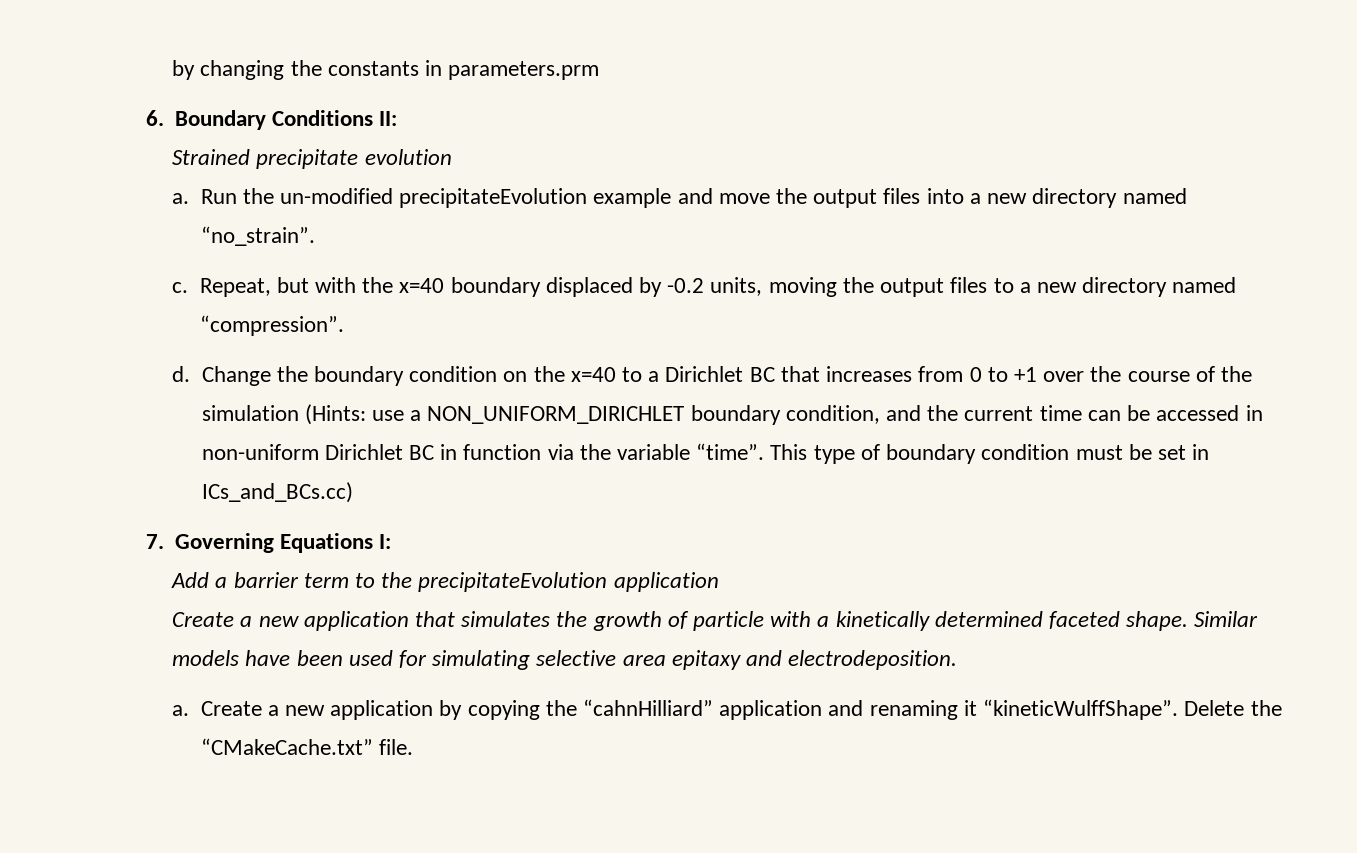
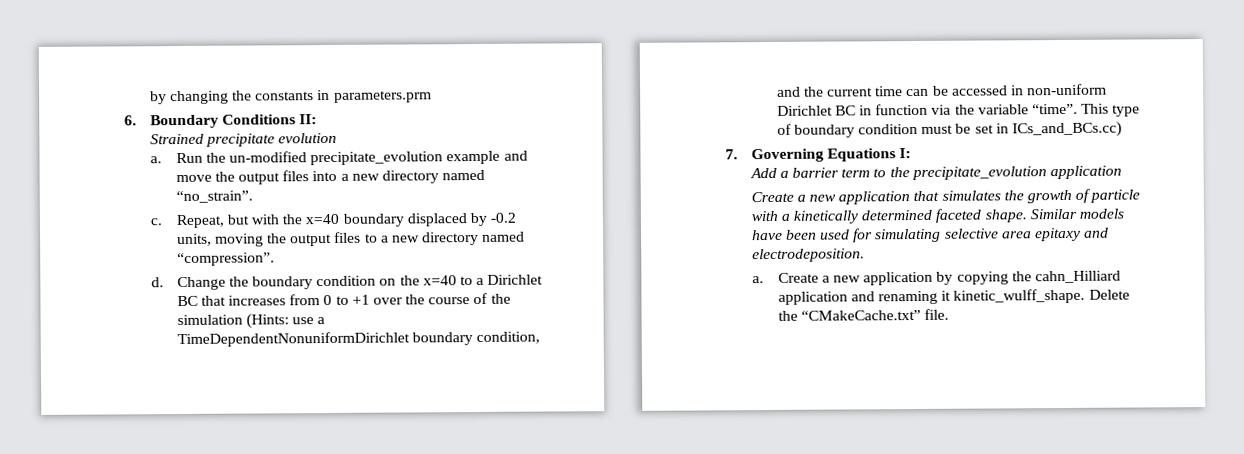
[399,188,588,208] precipitateEvolution -> [310,151,444,166] precipitate_evolution
[427,406,685,424] NON_UNIFORM_DIRICHLET -> [176,331,410,348] TimeDependentNonuniformDirichlet
[418,572,608,592] precipitateEvolution -> [911,166,1047,181] precipitate_evolution
[583,699,714,716] “cahnHilliard” -> [1034,270,1121,284] cahn_Hilliard
[983,699,1179,720] “kineticWulffShape”. -> [953,288,1086,304] kinetic_wulff_shape.

